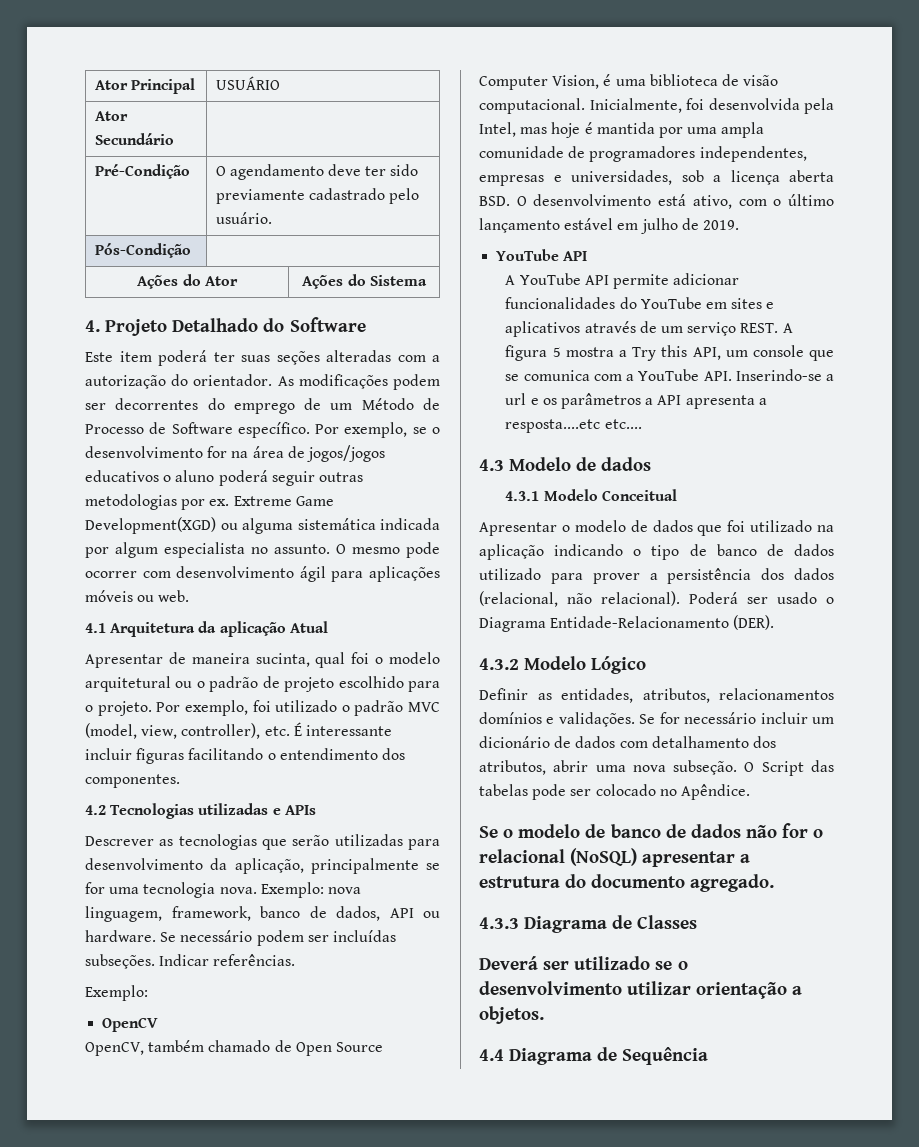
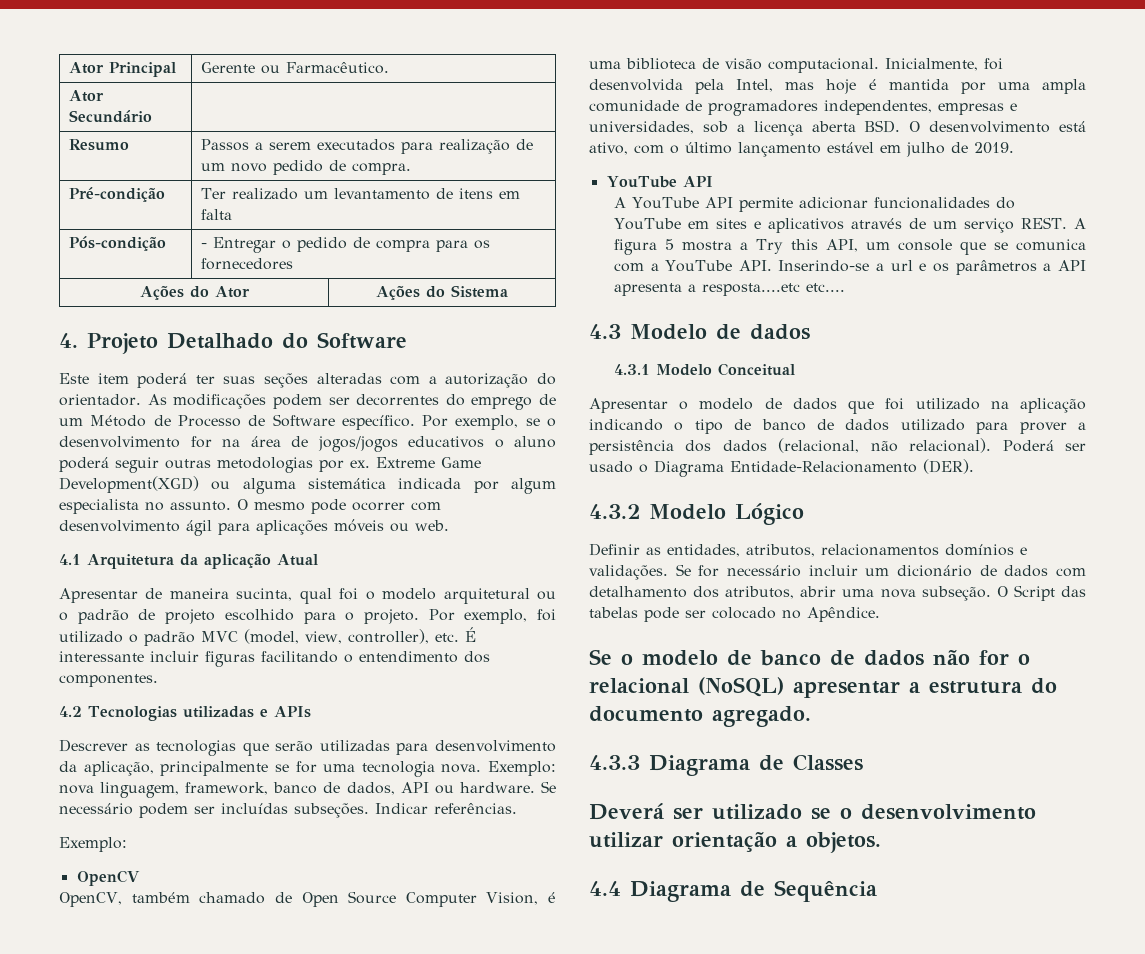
[215,76,280,90] USUÁRIO -> [201,62,390,74] Gerente ou Farmacêutico.
[94,164,190,179] [215,164,419,180] [215,188,419,204] [215,212,272,224] [94,243,191,258] Pré-Condição | O agendamento deve ter sido previamente cadastrado pelo usuário. // Pós-Condição | -> [69,139,130,151] [201,139,534,154] [201,160,412,175] [69,187,166,202] [201,188,521,200] [201,209,233,220] [69,236,167,251] [201,237,491,253] [201,258,294,270] Resumo | Passos a serem executados para realização de um novo pedido de compra. // Pré-condição | Ter realizado um levantamento de itens em falta // Pós-condição | - Entregar o pedido de compra para os fornecedores

